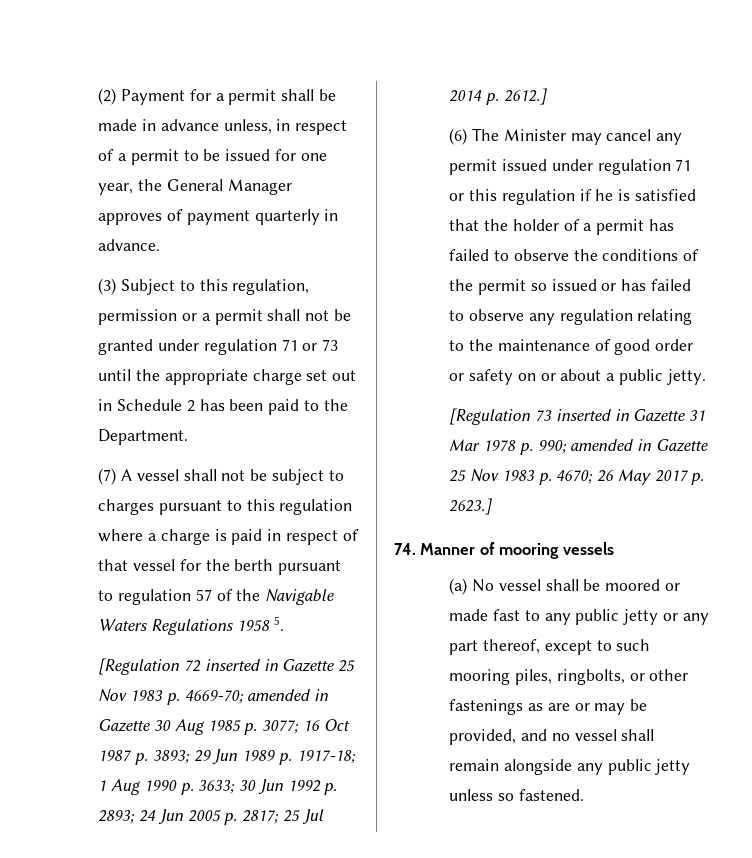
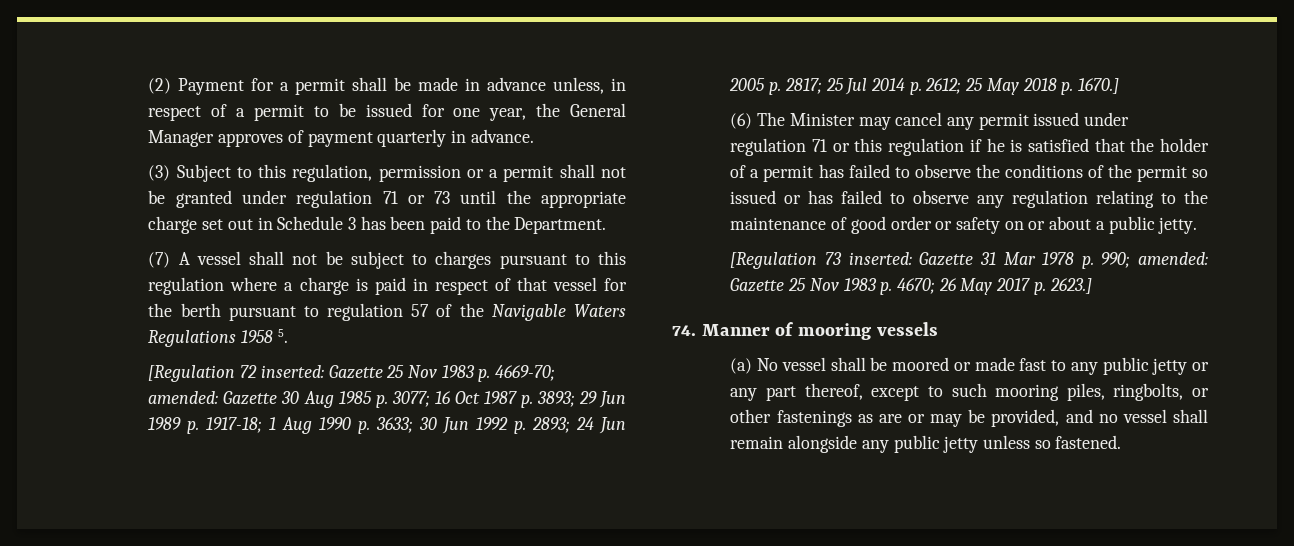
[186,400,195,412] 2 -> [347,217,356,230] 3
[204,659,279,671] inserted in -> [260,365,324,378] inserted:
[247,689,330,701] amended in -> [148,391,219,404] amended:
[503,88,547,105] 2612.] -> [925,78,1120,95] 2612; 25 May 2018 p. 1670.]
[555,409,630,421] inserted in -> [848,252,912,265] inserted:
[570,439,653,451] amended in -> [1138,252,1208,265] amended:

